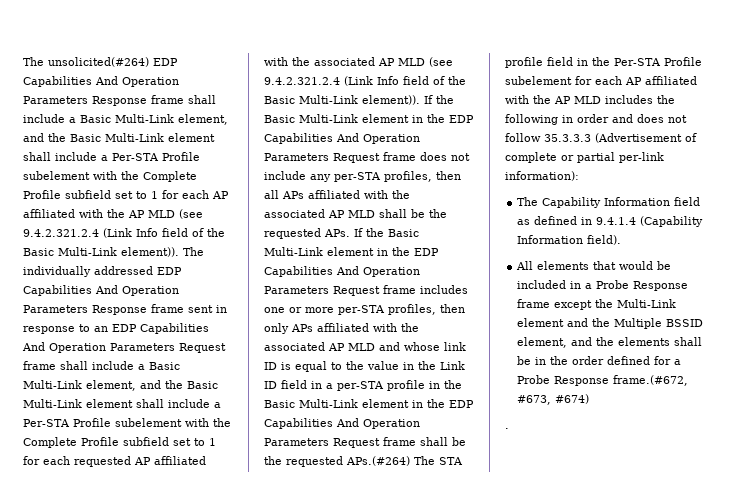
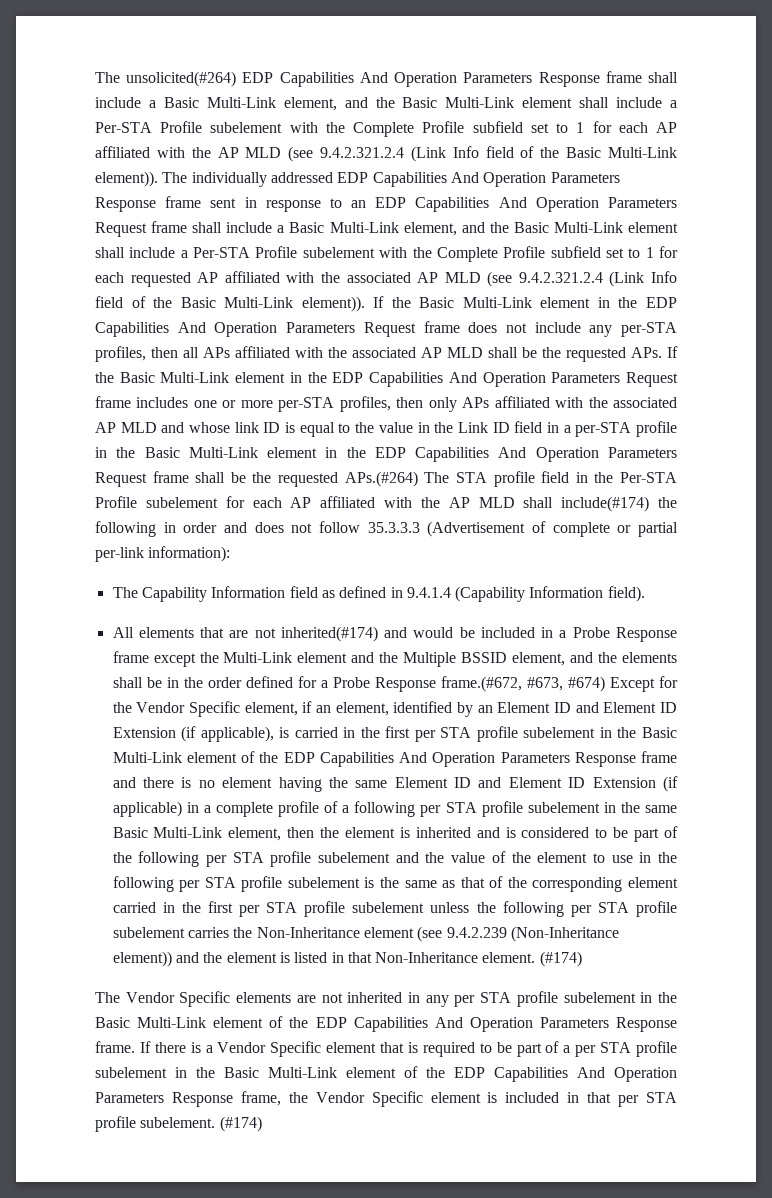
[605,95,653,104] includes -> [523,496,650,512] shall include(#174)
(617, 265) none -> [229,626,408,642] are not inherited(#174) and
[505,428,509,429] // . -> [609,676,678,692] [112,701,677,717] [112,726,677,742] [112,751,678,767] [112,776,678,792] [112,801,678,817] [112,826,678,842] [112,851,678,867] [112,876,679,892] [112,901,678,917] [112,926,619,942] [112,951,582,967] [95,991,677,1007] [95,1016,678,1032] [95,1041,678,1057] [95,1066,677,1082] [95,1091,677,1107] [95,1116,262,1132] Except for the Vendor Specific element, if an element, identified by an Element ID and Element ID Extension (if applicable), is carried in the first per STA profile subelement in the Basic Multi-Link element of the EDP Capabilities And Operation Parameters Response frame and there is no element having the same Element ID and Element ID Extension (if applicable) in a complete profile of a following per STA profile subelement in the same Basic Multi-Link element, then the element is inherited and is considered to be part of the following per STA profile subelement and the value of the element to use in the following per STA profile subelement is the same as that of the corresponding element carried in the first per STA profile subelement unless the following per STA profile subelement carries the Non-Inheritance element (see 9.4.2.239 (Non-Inheritance element)) and the element is listed in that Non-Inheritance element. (#174) // The Vendor Specific elements are not inherited in any per STA profile subelement in the Basic Multi-Link element of the EDP Capabilities And Operation Parameters Response frame. If there is a Vendor Specific element that is required to be part of a per STA profile subelement in the Basic Multi-Link element of the EDP Capabilities And Operation Parameters Response frame, the Vendor Specific element is included in that per STA profile subelement. (#174)

